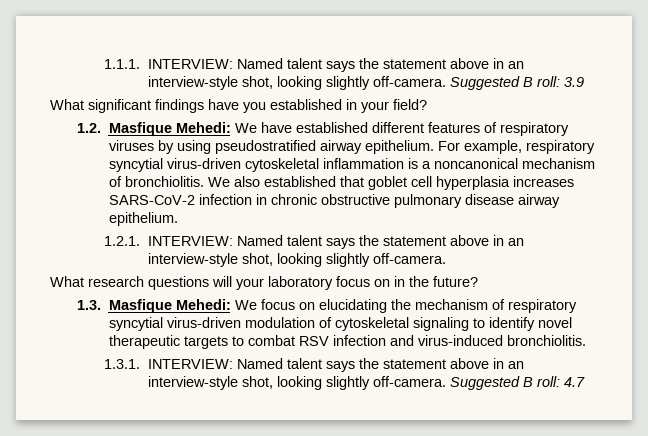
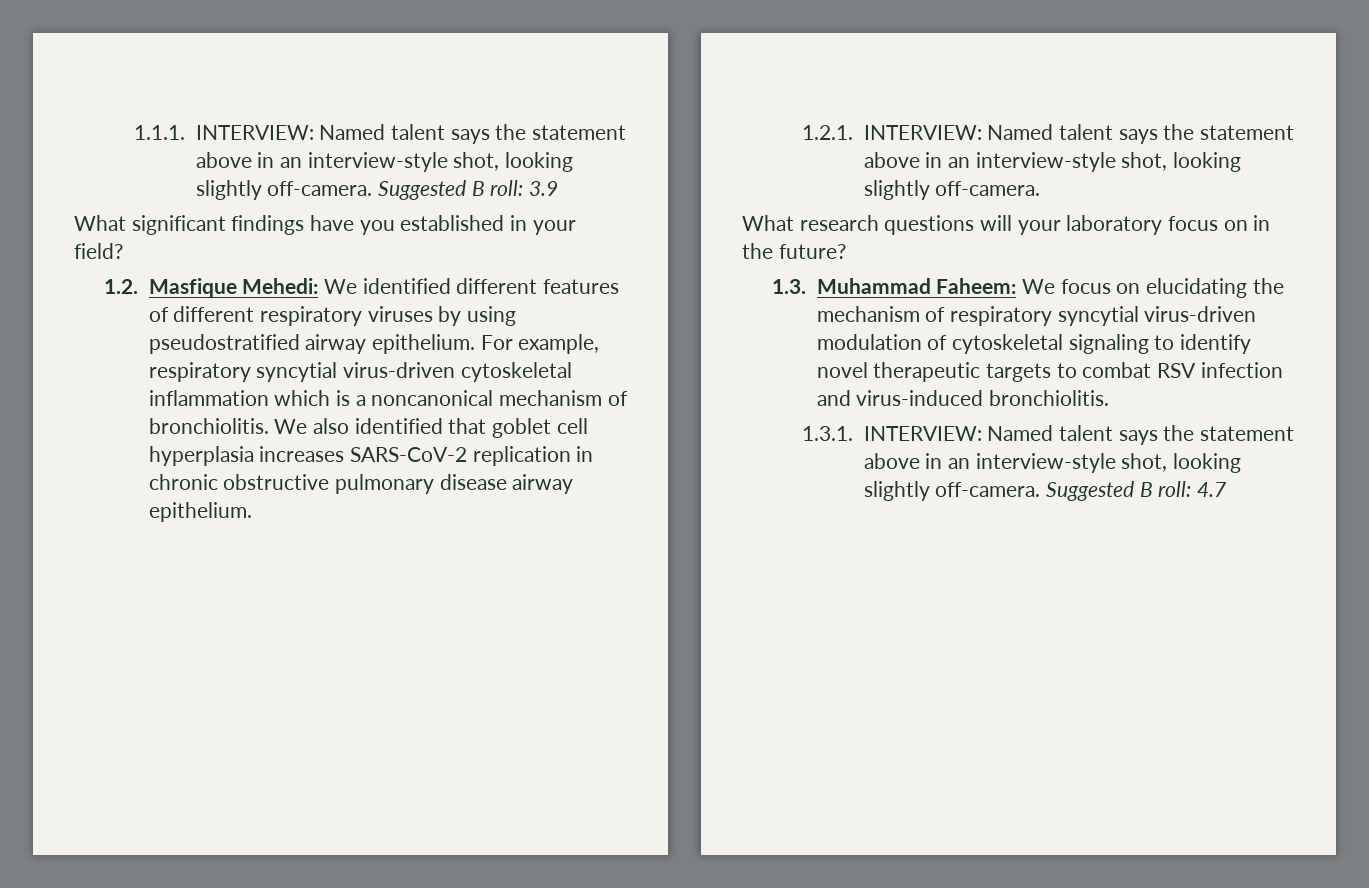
[260,122,368,133] have established -> [362,278,451,294] identified
(497, 127) none -> [173,306,255,322] different
(404, 163) none -> [274,390,331,406] which
[263,176,336,187] established -> [354,418,443,434] identified
[198,194,252,205] infection -> [472,446,571,466] replication
[108,299,231,313] Masfique Mehedi: -> [816,278,1017,294] Muhammad Faheem:

